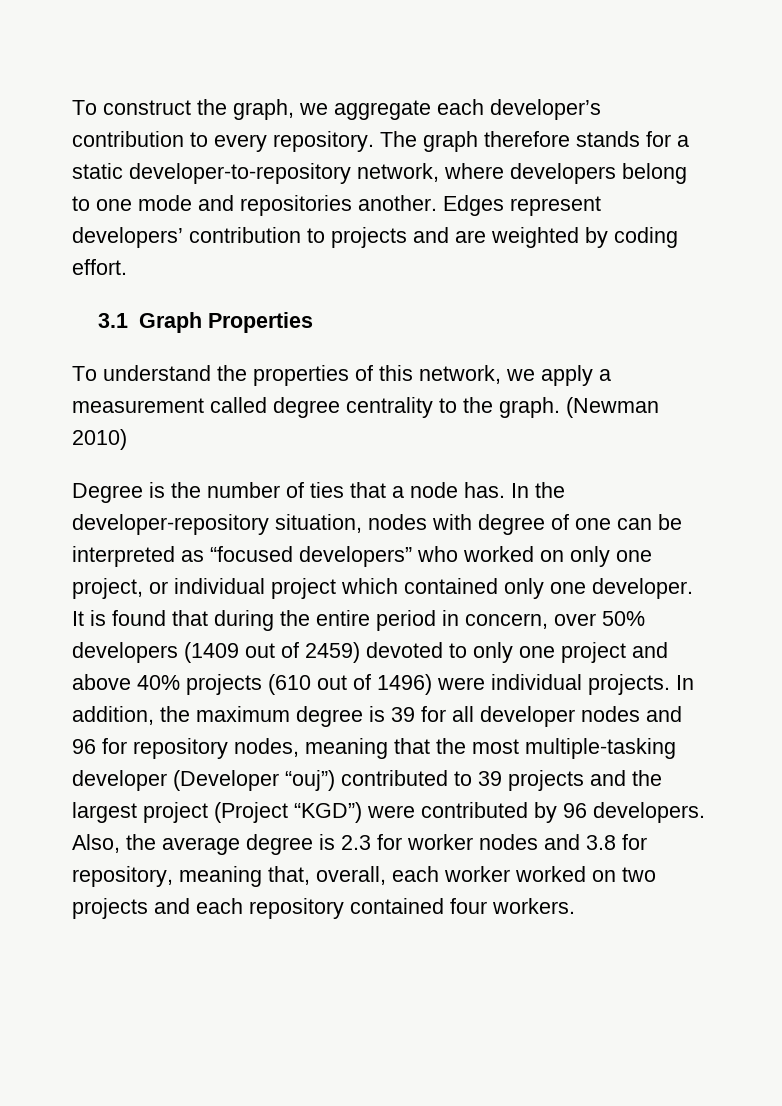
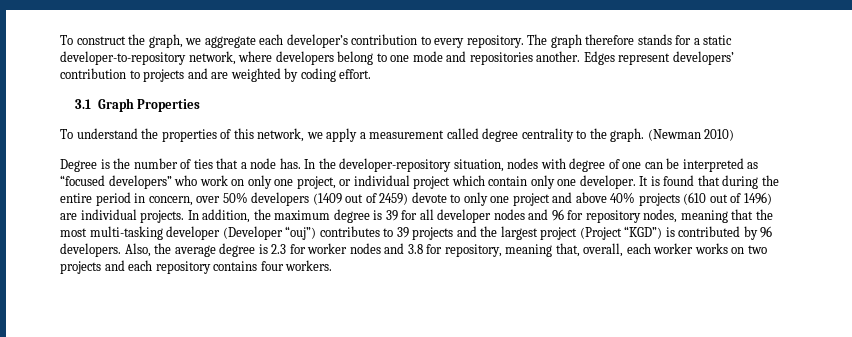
[463,546,534,562] worked -> [199,175,228,186] work
[404,578,498,594] contained -> [488,176,528,186] contain
[366,642,443,658] devoted -> [411,192,447,203] devote
[437,677,485,690] were -> [60,213,77,220] are
[525,738,676,759] multiple-tasking -> [89,226,163,240] multi-tasking
[341,770,448,786] contributed -> [319,226,380,237] contributes
[367,805,415,818] were -> [665,227,675,237] is
[515,866,586,882] worked -> [694,243,728,254] works
[350,898,444,914] contained -> [213,261,258,271] contains

